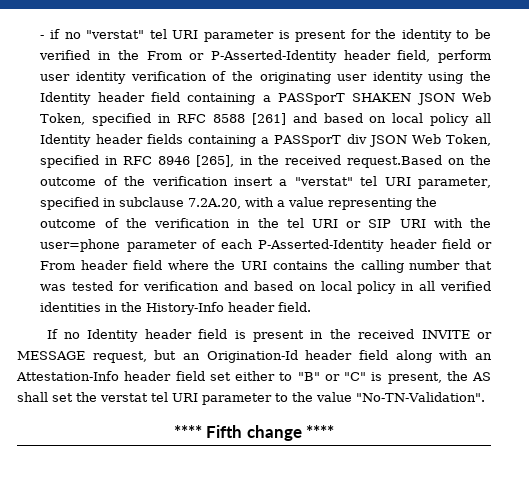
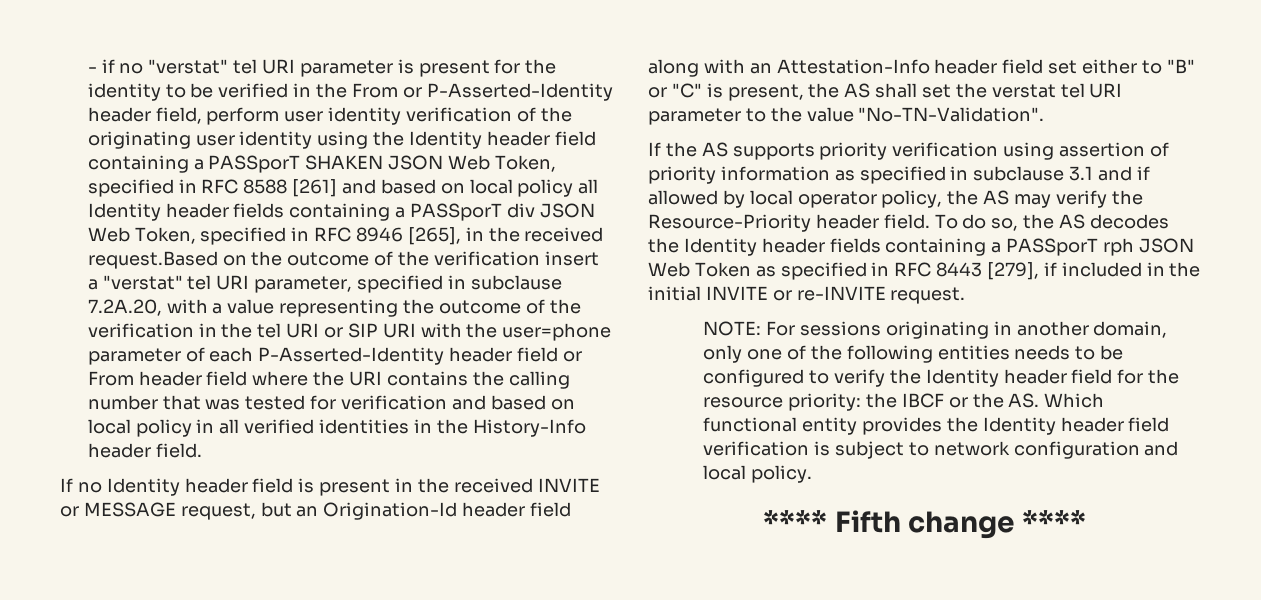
(485, 397) none -> [648,142,1169,160] [648,166,1150,184] [648,190,1143,208] [648,214,1169,232] [648,238,1194,256] [648,262,1201,280] [648,286,966,304] [703,321,1168,339] [703,345,1124,363] [703,369,1180,387] [703,393,1105,411] [703,417,1170,435] [703,441,1179,459] [703,465,813,483] // If the AS supports priority verification using assertion of priority information as specified in subclause 3.1 and if allowed by local operator policy, the AS may verify the Resource-Priority header field. To do so, the AS decodes the Identity header fields containing a PASSporT rph JSON Web Token as specified in RFC 8443 [279], if included in the initial INVITE or re-INVITE request. // NOTE: For sessions originating in another domain, only one of the following entities needs to be configured to verify the Identity header field for the resource priority: the IBCF or the AS. Which functional entity provides the Identity header field verification is subject to network configuration and local policy.

